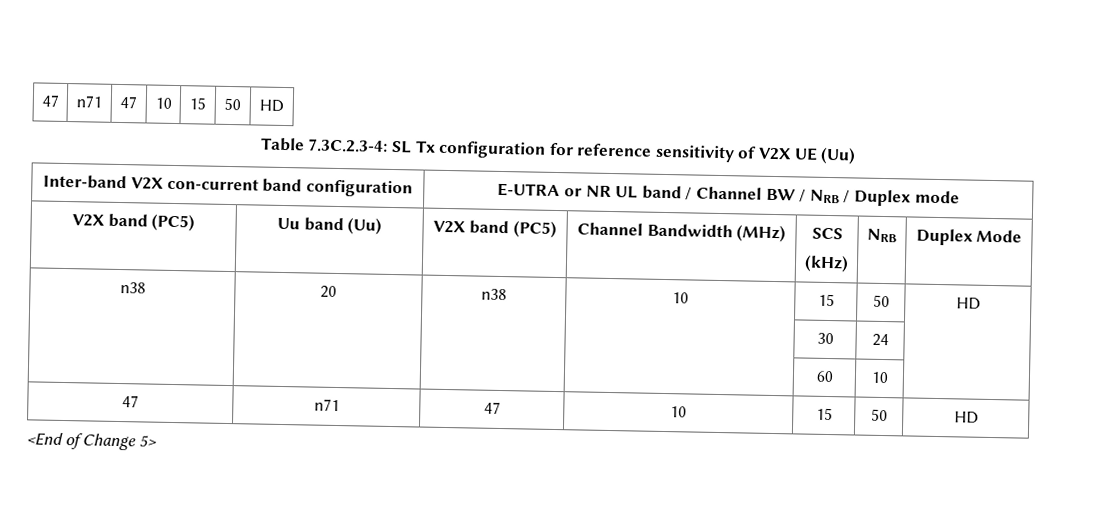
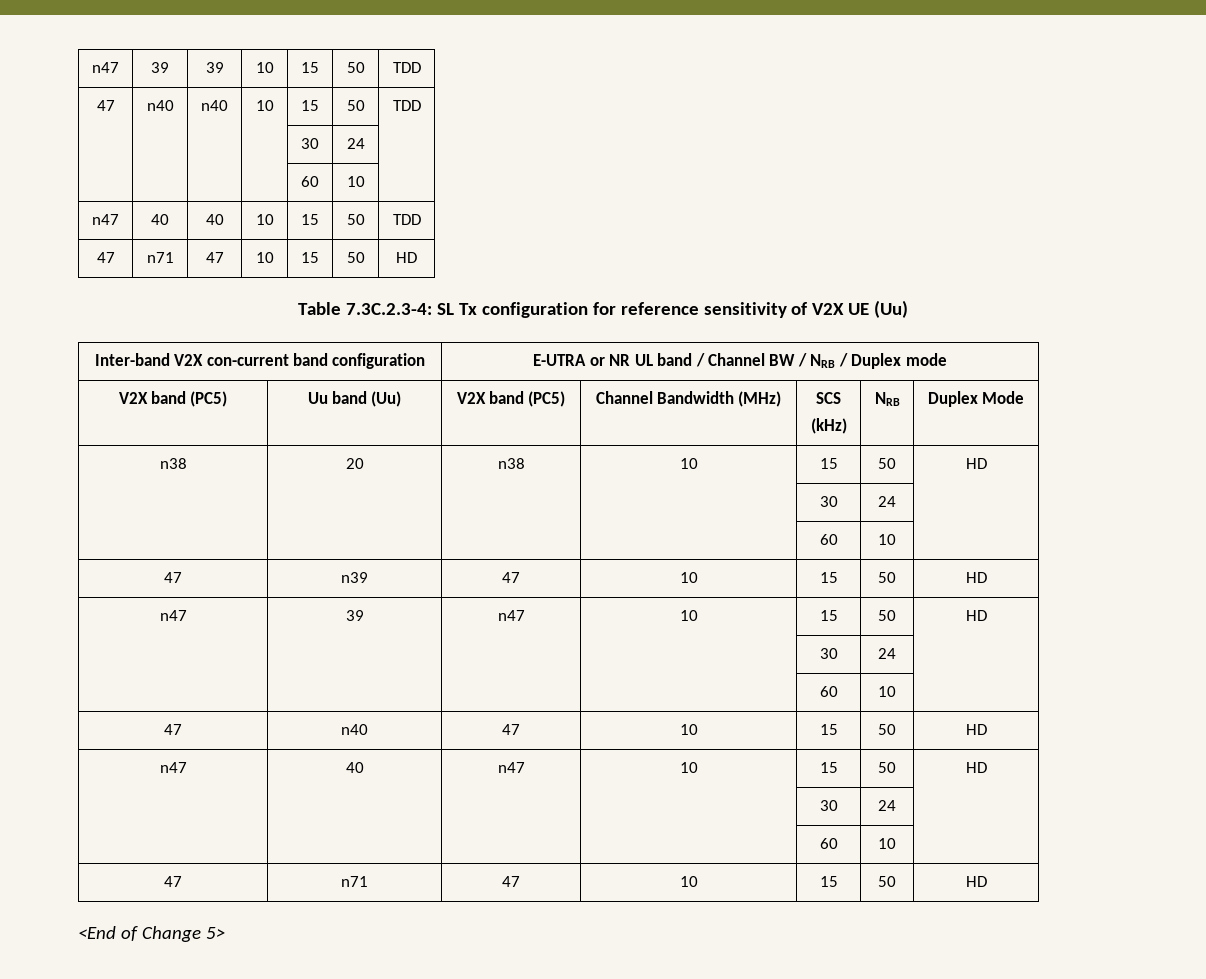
(41, 100) none -> [92,62,119,73] [151,62,169,73] [205,62,224,73] [255,62,274,73] [301,62,319,73] [346,62,365,73] [392,62,421,73] [96,100,115,111] [146,100,174,111] [201,100,228,111] [255,100,274,111] [301,100,319,111] [346,100,365,111] [392,100,421,111] [301,138,319,149] [346,138,365,149] [301,176,319,187] [346,176,365,187] [92,214,119,225] [151,214,169,225] [205,214,224,225] [255,214,274,225] [301,214,319,225] [346,214,365,225] [392,214,421,225] n47 | 39 | 39 | 10 | 15 | 50 | TDD // 47 | n40 | n40 | 10 | 15 | 50 | TDD // | | | | 30 | 24 | // | | | | 60 | 10 | // n47 | 40 | 40 | 10 | 15 | 50 | TDD //
(889, 377) none -> [164,572,182,583] [341,572,368,583] [502,572,520,583] [679,572,698,583] [819,572,838,583] [878,572,896,583] [965,572,987,583] [159,610,187,621] [345,610,364,621] [497,610,525,621] [679,610,698,621] [819,610,838,621] [878,610,896,621] [965,610,987,621] [819,648,838,659] [878,648,896,659] [819,686,838,697] [878,686,896,697] [164,724,182,735] [341,724,368,735] [502,724,520,735] [679,724,698,735] [819,724,838,735] [878,724,896,735] [965,724,987,735] [159,762,187,773] [345,762,364,773] [497,762,525,773] [679,762,698,773] [819,762,838,773] [878,762,896,773] [965,762,987,773] [819,800,838,811] [878,800,896,811] [819,838,838,849] [878,838,896,849] // 47 | n39 | 47 | 10 | 15 | 50 | HD // n47 | 39 | n47 | 10 | 15 | 50 | HD // | | | | 30 | 24 | // | | | | 60 | 10 | // 47 | n40 | 47 | 10 | 15 | 50 | HD // n47 | 40 | n47 | 10 | 15 | 50 | HD // | | | | 30 | 24 | // | | | | 60 | 10 |

